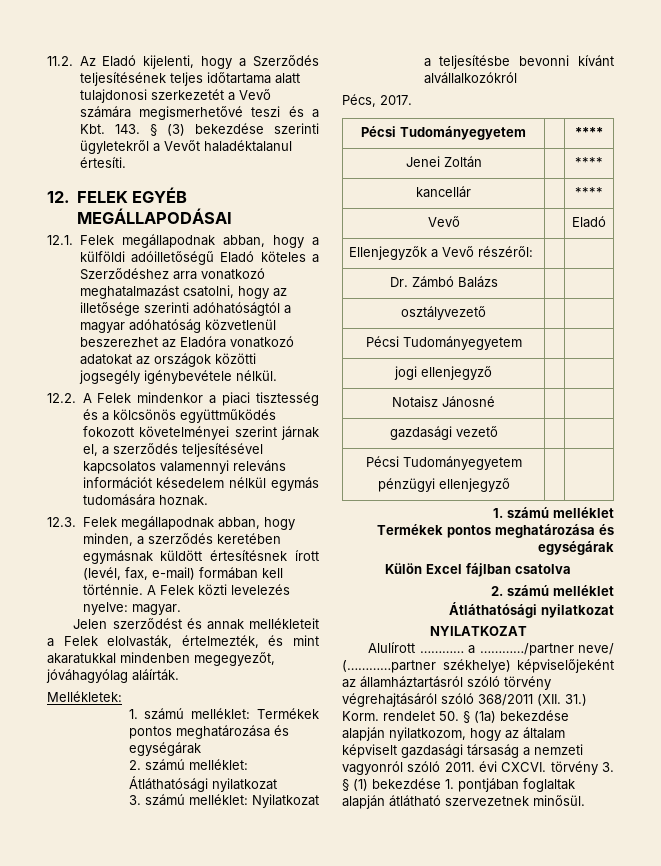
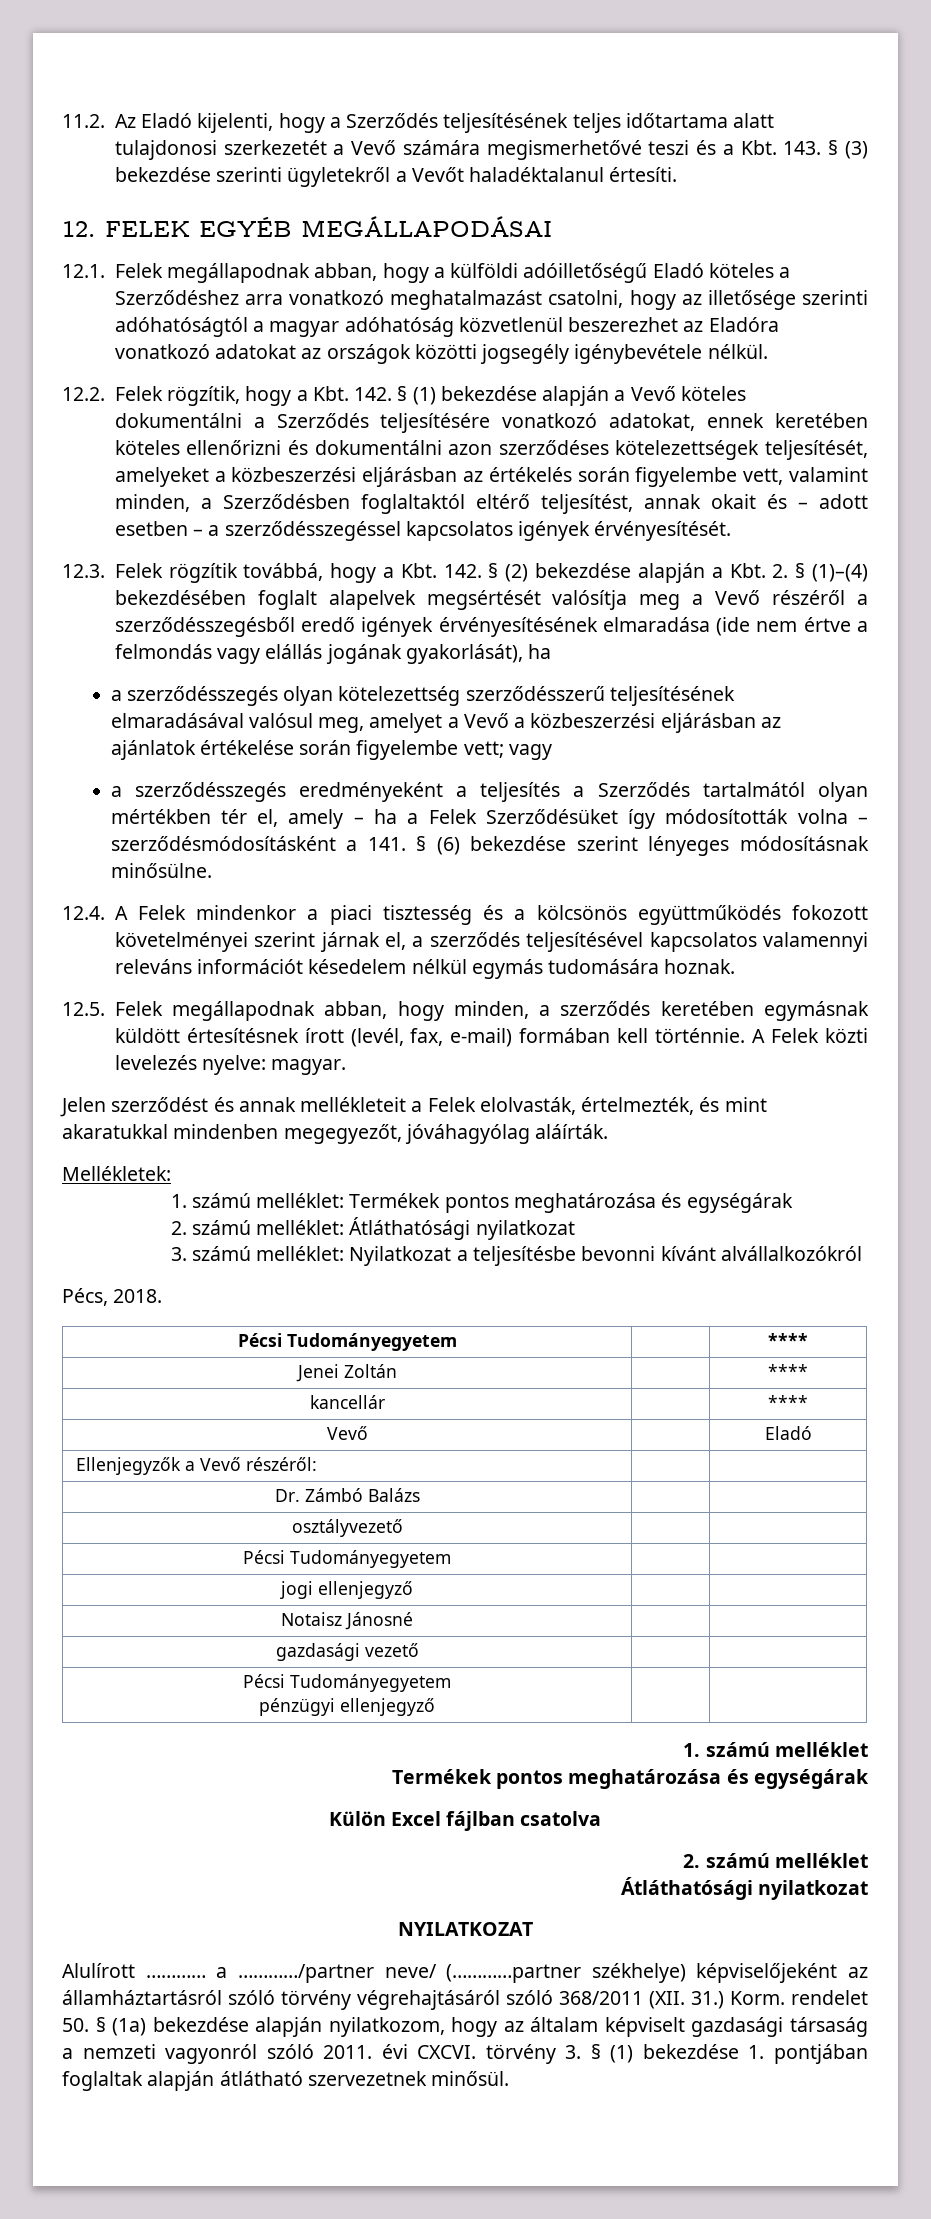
(76, 398) none -> [114,386,746,406] [114,413,868,433] [114,440,868,460] [114,467,868,487] [114,494,868,514] [114,521,732,541] [62,563,869,583] [114,590,868,610] [114,617,868,637] [114,644,552,664] [110,686,735,706] [110,713,782,733] [110,740,552,760] [110,782,869,802] [110,809,869,829] [110,836,870,856] [110,863,212,878] [62,906,105,920] Felek rögzítik, hogy a Kbt. 142. § (1) bekezdése alapján a Vevő köteles dokumentálni a Szerződés teljesítésére vonatkozó adatokat, ennek keretében köteles ellenőrizni és dokumentálni azon szerződéses kötelezettségek teljesítését, amelyeket a közbeszerzési eljárásban az értékelés során figyelembe vett, valamint minden, a Szerződésben foglaltaktól eltérő teljesítést, annak okait és – adott esetben – a szerződésszegéssel kapcsolatos igények érvényesítését. // 12.3. Felek rögzítik továbbá, hogy a Kbt. 142. § (2) bekezdése alapján a Kbt. 2. § (1)–(4) bekezdésében foglalt alapelvek megsértését valósítja meg a Vevő részéről a szerződésszegésből eredő igények érvényesítésének elmaradása (ide nem értve a felmondás vagy elállás jogának gyakorlását), ha // a szerződésszegés olyan kötelezettség szerződésszerű teljesítésének elmaradásával valósul meg, amelyet a Vevő a közbeszerzési eljárásban az ajánlatok értékelése során figyelembe vett; vagy // a szerződésszegés eredményeként a teljesítés a Szerződés tartalmától olyan mértékben tér el, amely – ha a Felek Szerződésüket így módosították volna – szerződésmódosításként a 141. § (6) bekezdése szerint lényeges módosításnak minősülne. // 12.4.
[47,517,76,527] 12.3. -> [62,1002,105,1016] 12.5.
[380,95,412,105] 2017. -> [113,1289,163,1303] 2018.

